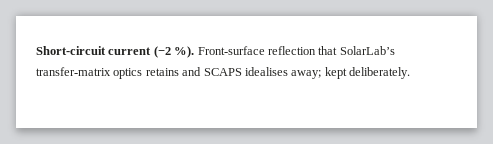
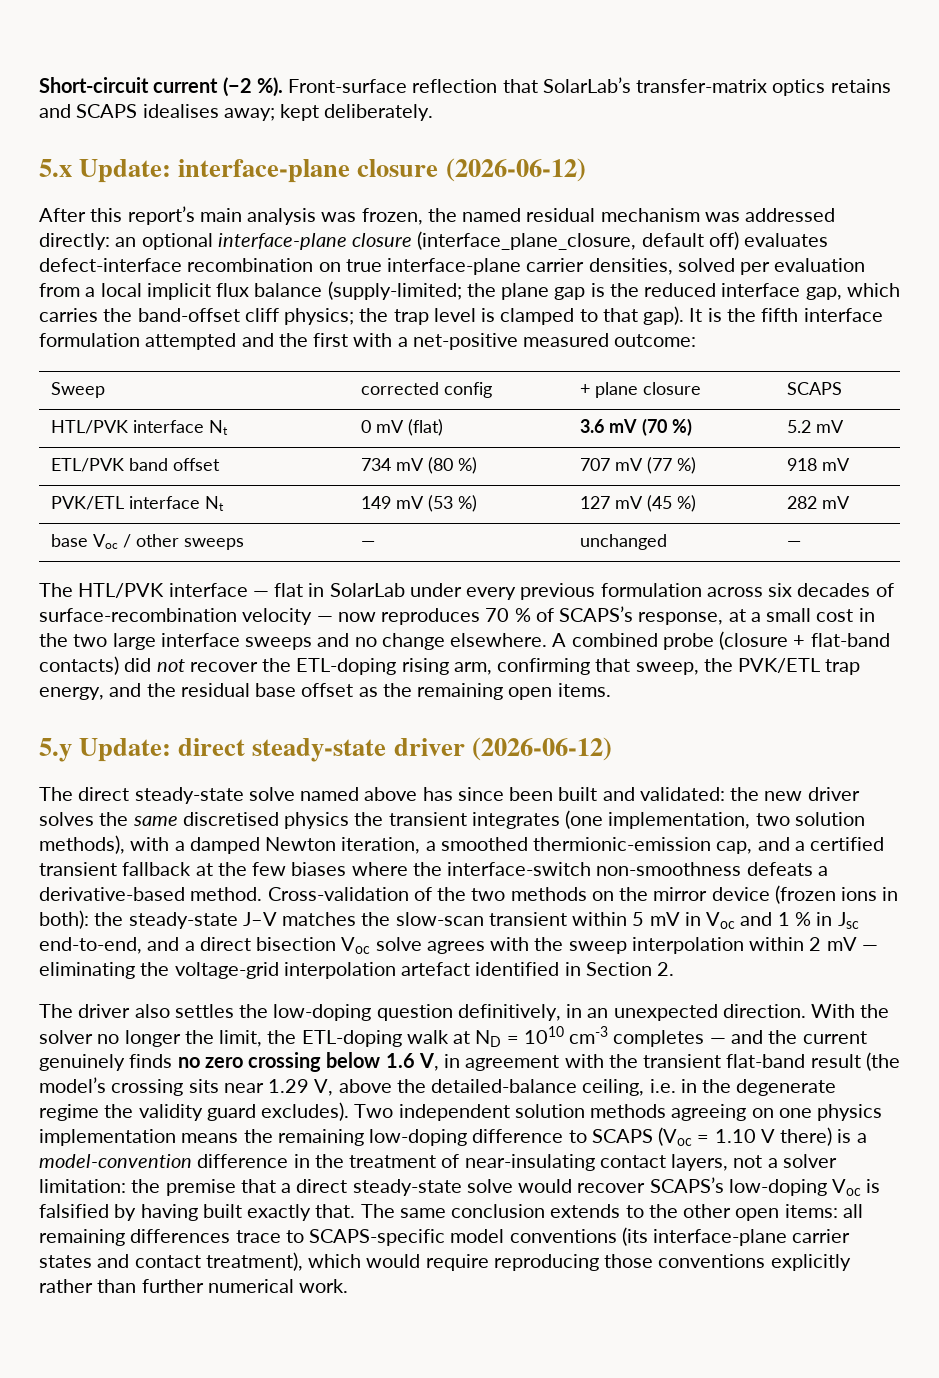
(410, 73) none -> [39,158,586,183] [39,206,836,225] [39,231,829,250] [39,258,866,275] [39,281,900,300] [39,306,883,325] [39,333,697,350] [51,382,106,398] [361,382,493,398] [580,382,702,398] [787,382,843,395] [51,420,229,435] [361,419,444,436] [580,418,693,436] [787,420,845,433] [51,458,221,472] [361,457,478,474] [580,457,697,474] [787,458,851,471] [51,496,225,511] [361,495,478,512] [580,495,697,512] [787,496,851,509] [51,534,245,550] [361,541,376,547] [580,534,668,550] [787,541,802,547] [39,583,894,600] [39,606,875,625] [39,631,890,650] [39,656,861,675] [39,683,611,700] [39,737,612,762] [39,787,860,804] [39,810,865,829] [39,835,885,854] [39,862,828,876] [39,885,899,904] [39,910,859,929] [39,937,878,954] [39,962,675,979] [39,1004,890,1021] [39,1026,867,1047] [39,1052,900,1072] [39,1077,837,1096] [39,1102,883,1121] [39,1127,867,1146] [39,1154,837,1171] [39,1177,881,1196] [39,1204,863,1221] [39,1227,851,1246] [39,1252,851,1271] [39,1279,349,1293] // 5.x Update: interface-plane closure (2026-06-12) // After this report’s main analysis was frozen, the named residual mechanism was addressed directly: an optional interface-plane closure (interface_plane_closure, default off) evaluates defect-interface recombination on true interface-plane carrier densities, solved per evaluation from a local implicit flux balance (supply-limited; the plane gap is the reduced interface gap, which carries the band-offset cliff physics; the trap level is clamped to that gap). It is the fifth interface formulation attempted and the first with a net-positive measured outcome: // Sweep | corrected config | + plane closure | SCAPS // HTL/PVK interface Nt | 0 mV (flat) | 3.6 mV (70 %) | 5.2 mV // ETL/PVK band offset | 734 mV (80 %) | 707 mV (77 %) | 918 mV // PVK/ETL interface Nt | 149 mV (53 %) | 127 mV (45 %) | 282 mV // base Voc / other sweeps | — | unchanged | — // The HTL/PVK interface — flat in SolarLab under every previous formulation across six decades of surface-recombination velocity — now reproduces 70 % of SCAPS’s response, at a small cost in the two large interface sweeps and no change elsewhere. A combined probe (closure + flat-band contacts) did not recover the ETL-doping rising arm, confirming that sweep, the PVK/ETL trap energy, and the residual base offset as the remaining open items. // 5.y Update: direct steady-state driver (2026-06-12) // The direct steady-state solve named above has since been built and validated: the new driver solves the same discretised physics the transient integrates (one implementation, two solution methods), with a damped Newton iteration, a smoothed thermionic-emission cap, and a certified transient fallback at the few biases where the interface-switch non-smoothness defeats a derivative-based method. Cross-validation of the two methods on the mirror device (frozen ions in both): the steady-state J–V matches the slow-scan transient within 5 mV in Voc and 1 % in Jsc end-to-end, and a direct bisection Voc solve agrees with the sweep interpolation within 2 mV — eliminating the voltage-grid interpolation artefact identified in Section 2. // The driver also settles the low-doping question definitively, in an unexpected direction. With the solver no longer the limit, the ETL-doping walk at ND = 1010 cm-3 completes — and the current genuinely finds no zero crossing below 1.6 V, in agreement with the transient flat-band result (the model’s crossing sits near 1.29 V, above the detailed-balance ceiling, i.e. in the degenerate regime the validity guard excludes). Two independent solution methods agreeing on one physics implementation means the remaining low-doping difference to SCAPS (Voc = 1.10 V there) is a model-convention difference in the treatment of near-insulating contact layers, not a solver limitation: the premise that a direct steady-state solve would recover SCAPS’s low-doping Voc is falsified by having built exactly that. The same conclusion extends to the other open items: all remaining differences trace to SCAPS-specific model conventions (its interface-plane carrier states and contact treatment), which would require reproducing those conventions explicitly rather than further numerical work.

